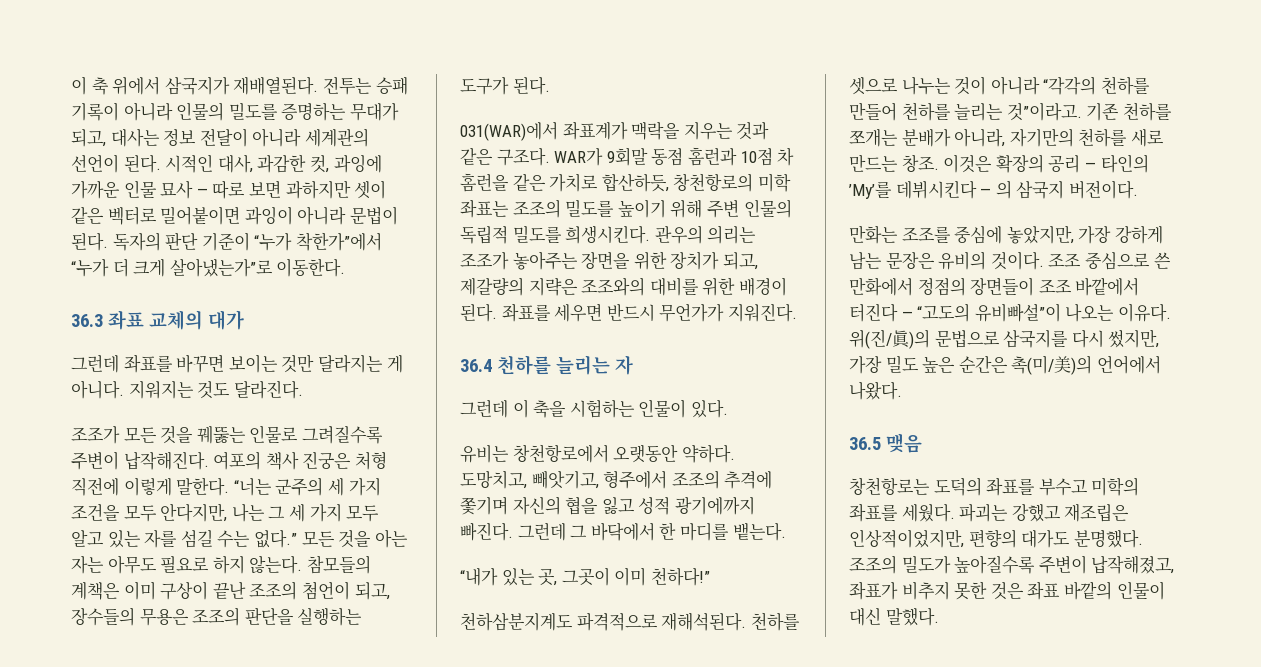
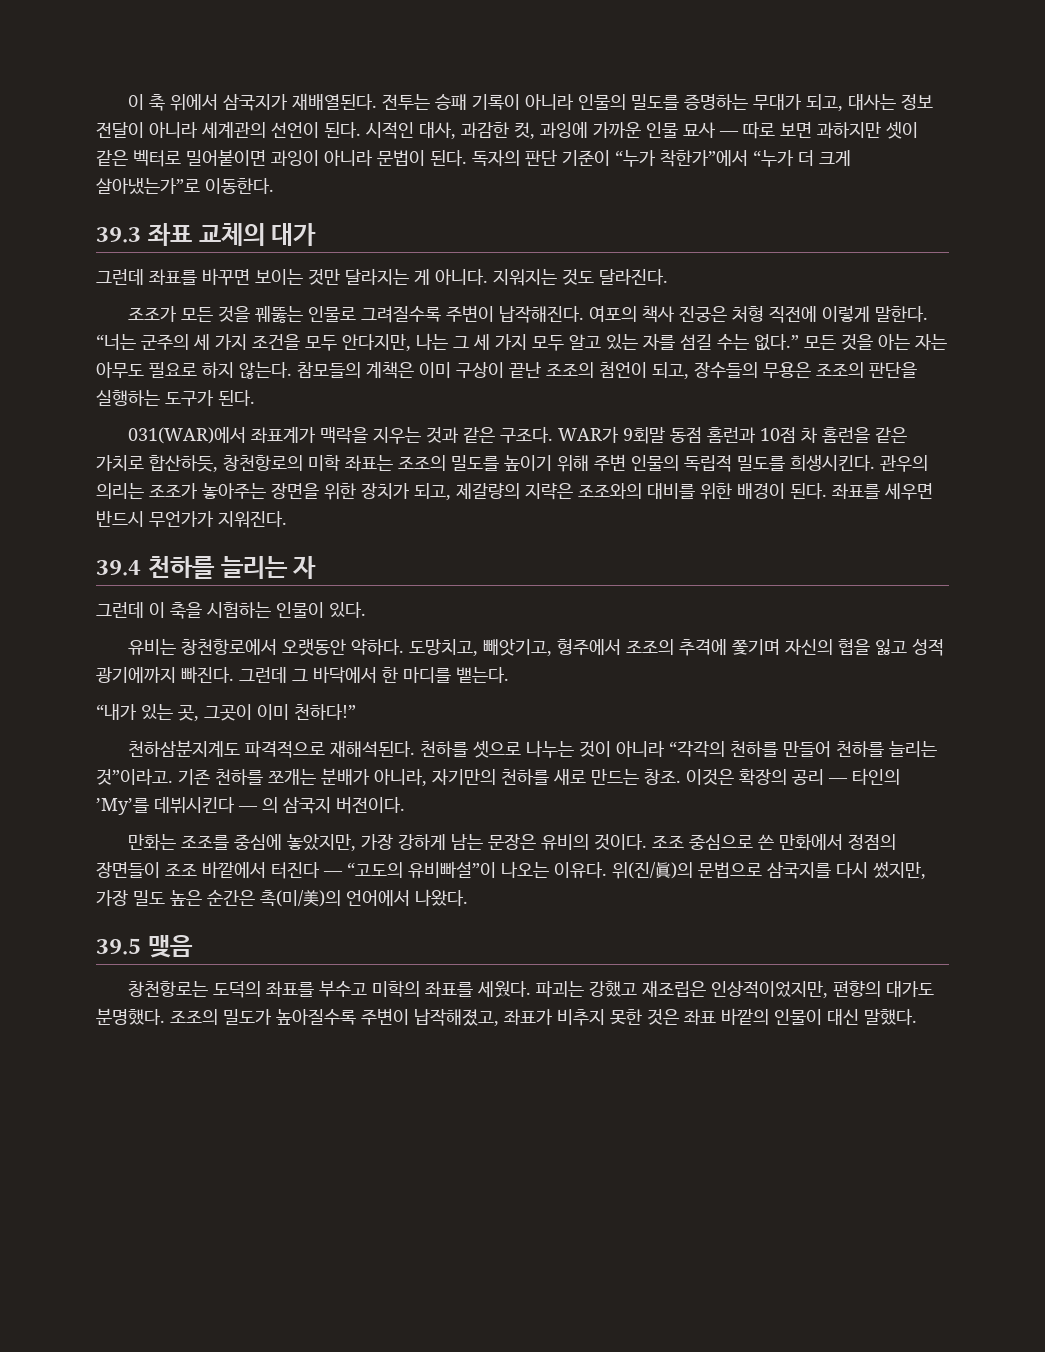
[71,314,103,327] 36.3 -> [96,227,141,243] 39.3
[460,359,492,372] 36.4 -> [96,560,141,576] 39.4
[849,437,881,450] 36.5 -> [96,938,141,955] 39.5

